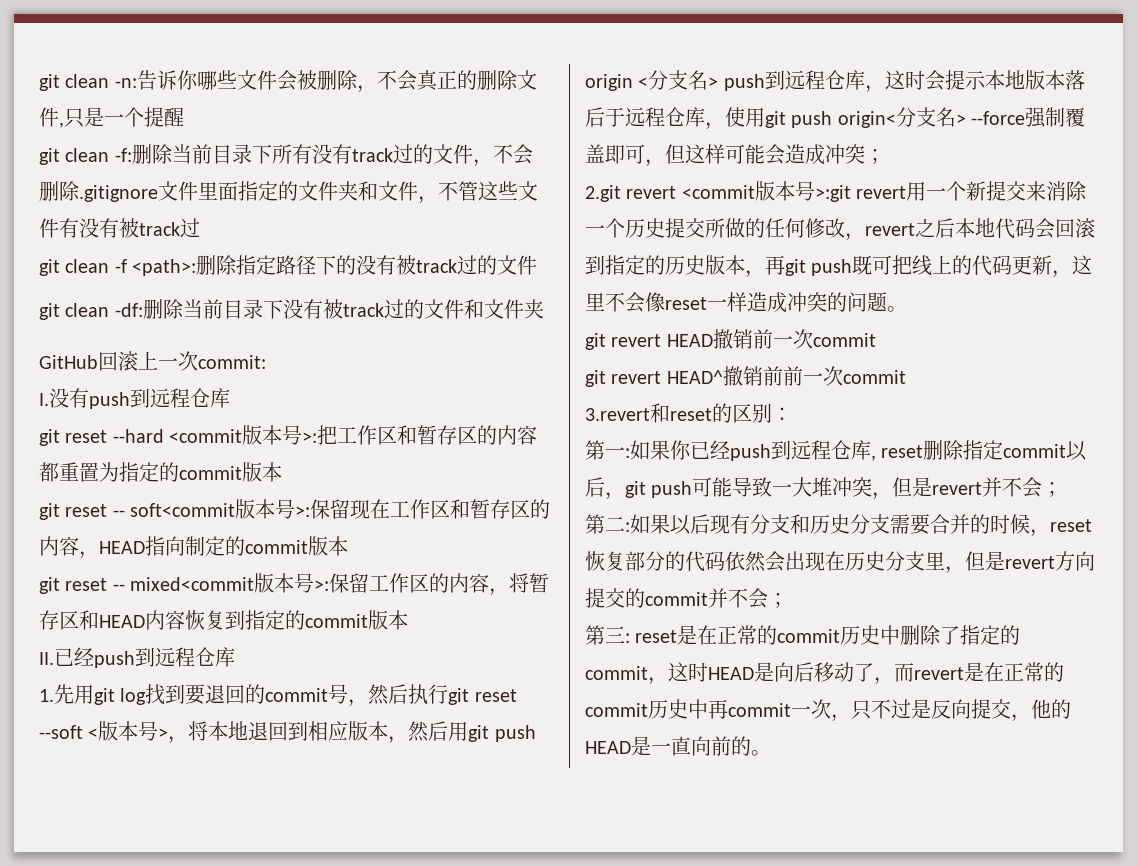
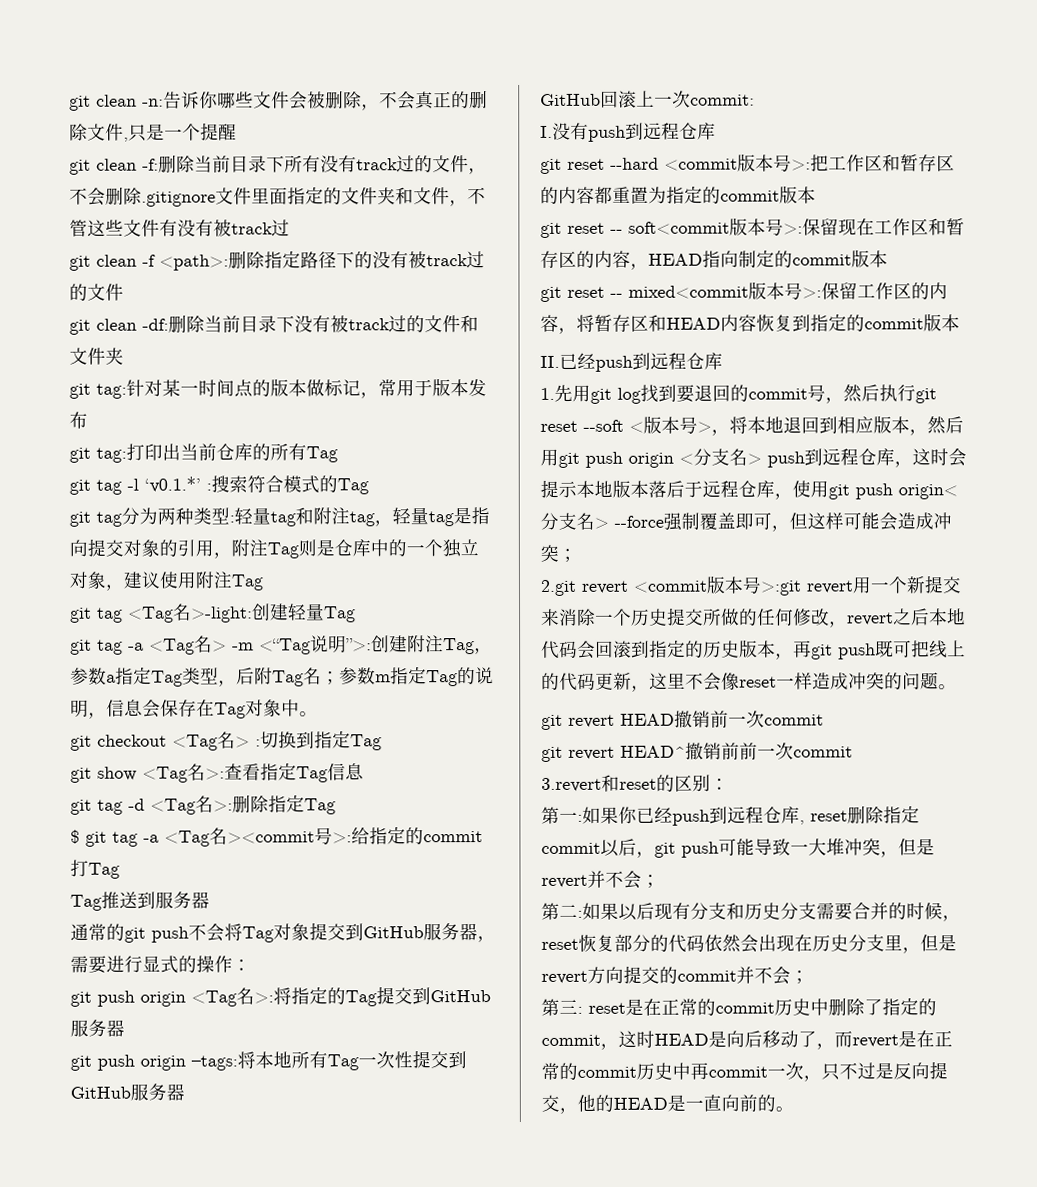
(544, 309) none -> [69,378,487,399] [69,411,88,429] [69,443,338,463] [69,475,369,495] [69,507,490,527] [69,538,479,559] [69,571,263,591] [70,603,356,623] [70,635,493,655] [70,666,494,687] [70,699,318,719] [70,730,382,751] [70,762,364,783] [70,794,336,815] [70,826,483,847] [70,859,120,879] [70,891,210,911] [70,922,496,943] [70,955,251,974] [70,986,491,1007] [70,1019,125,1037] [70,1050,467,1071] [70,1083,185,1101] // git tag:针对某一时间点的版本做标记，常用于版本发布 // git tag:打印出当前仓库的所有Tag // git tag -l ‘v0.1.*’ :搜索符合模式的Tag // git tag分为两种类型:轻量tag和附注tag，轻量tag是指向提交对象的引用，附注Tag则是仓库中的一个独立对象，建议使用附注Tag // git tag <Tag名>-light:创建轻量Tag // git tag -a <Tag名> -m <“Tag说明”>:创建附注Tag，参数a指定Tag类型，后附Tag名；参数m指定Tag的说明，信息会保存在Tag对象中。 // git checkout <Tag名> :切换到指定Tag // git show <Tag名>:查看指定Tag信息 // git tag -d <Tag名>:删除指定Tag // $ git tag -a <Tag名><commit号>:给指定的commit打Tag // Tag推送到服务器 // 通常的git push不会将Tag对象提交到GitHub服务器，需要进行显式的操作： // git push origin <Tag名>:将指定的Tag提交到GitHub服务器 // git push origin –tags:将本地所有Tag一次性提交到GitHub服务器

